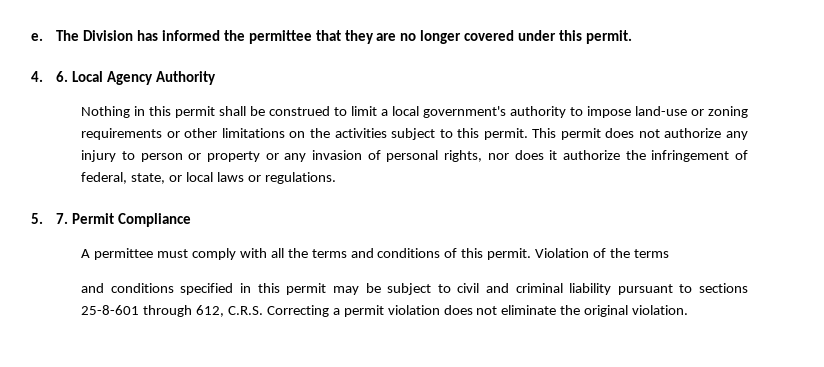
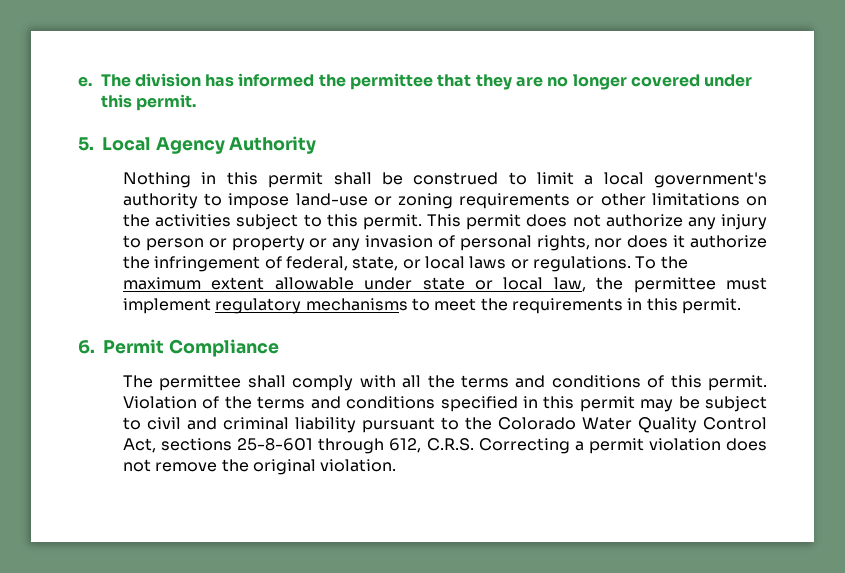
[83,30,134,41] Division -> [134,73,201,87] division
[31,71,69,82] 4. 6. -> [78,137,94,151] 5.
[31,213,69,224] // 5. 7. -> [635,256,688,269] [123,277,767,293] [123,298,741,314] [78,340,95,354] To the maximum extent allowable under state or local law, the permittee must implement regulatory mechanisms to meet the requirements in this permit. // 6.
[81,248,189,260] A permittee must -> [123,375,286,391] The permittee shall
(669, 253) // -> (306, 402) none
(693, 288) none -> [465,417,767,433] [123,438,157,453] the Colorado Water Quality Control Act,
[501,305,557,315] eliminate -> [155,462,218,472] remove

